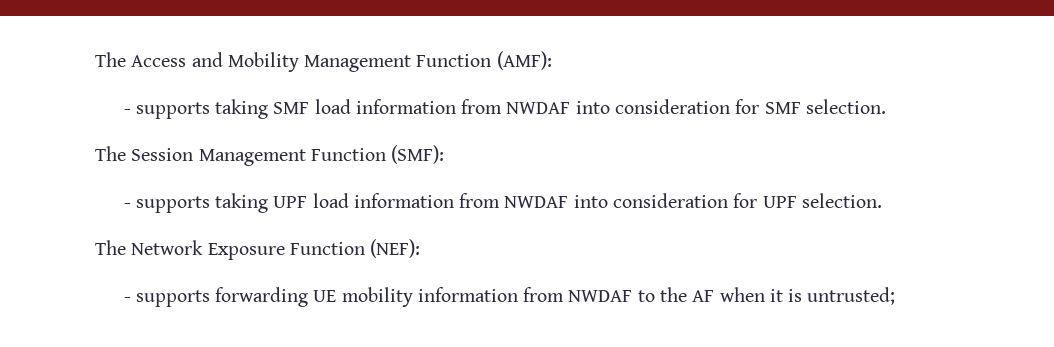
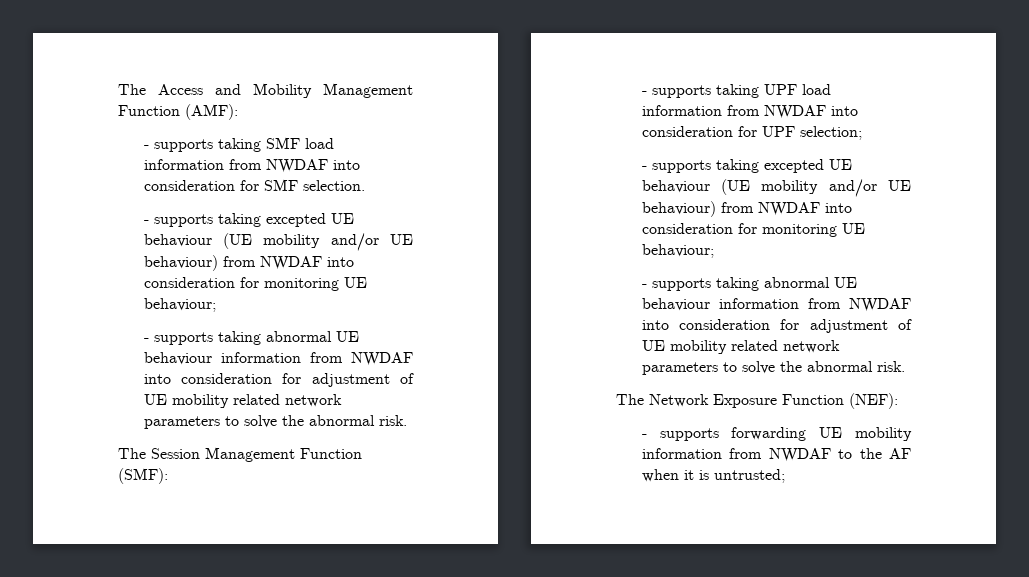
(886, 106) none -> [143,213,354,227] [143,233,413,251] [143,255,354,271] [143,277,367,291] [143,298,216,312] [143,331,359,345] [143,352,413,366] [143,373,414,387] [143,394,342,408] [143,415,407,429] // - supports taking excepted UE behaviour (UE mobility and/or UE behaviour) from NWDAF into consideration for monitoring UE behaviour; // - supports taking abnormal UE behaviour information from NWDAF into consideration for adjustment of UE mobility related network parameters to solve the abnormal risk.
[801,193,882,208] selection. -> [799,126,862,140] [641,159,852,173] [641,179,911,197] [641,201,852,217] [641,223,865,237] [641,244,714,258] [641,277,857,291] [641,298,911,312] [641,319,912,333] [641,340,840,354] [641,361,905,375] selection; // - supports taking excepted UE behaviour (UE mobility and/or UE behaviour) from NWDAF into consideration for monitoring UE behaviour; // - supports taking abnormal UE behaviour information from NWDAF into consideration for adjustment of UE mobility related network parameters to solve the abnormal risk.

